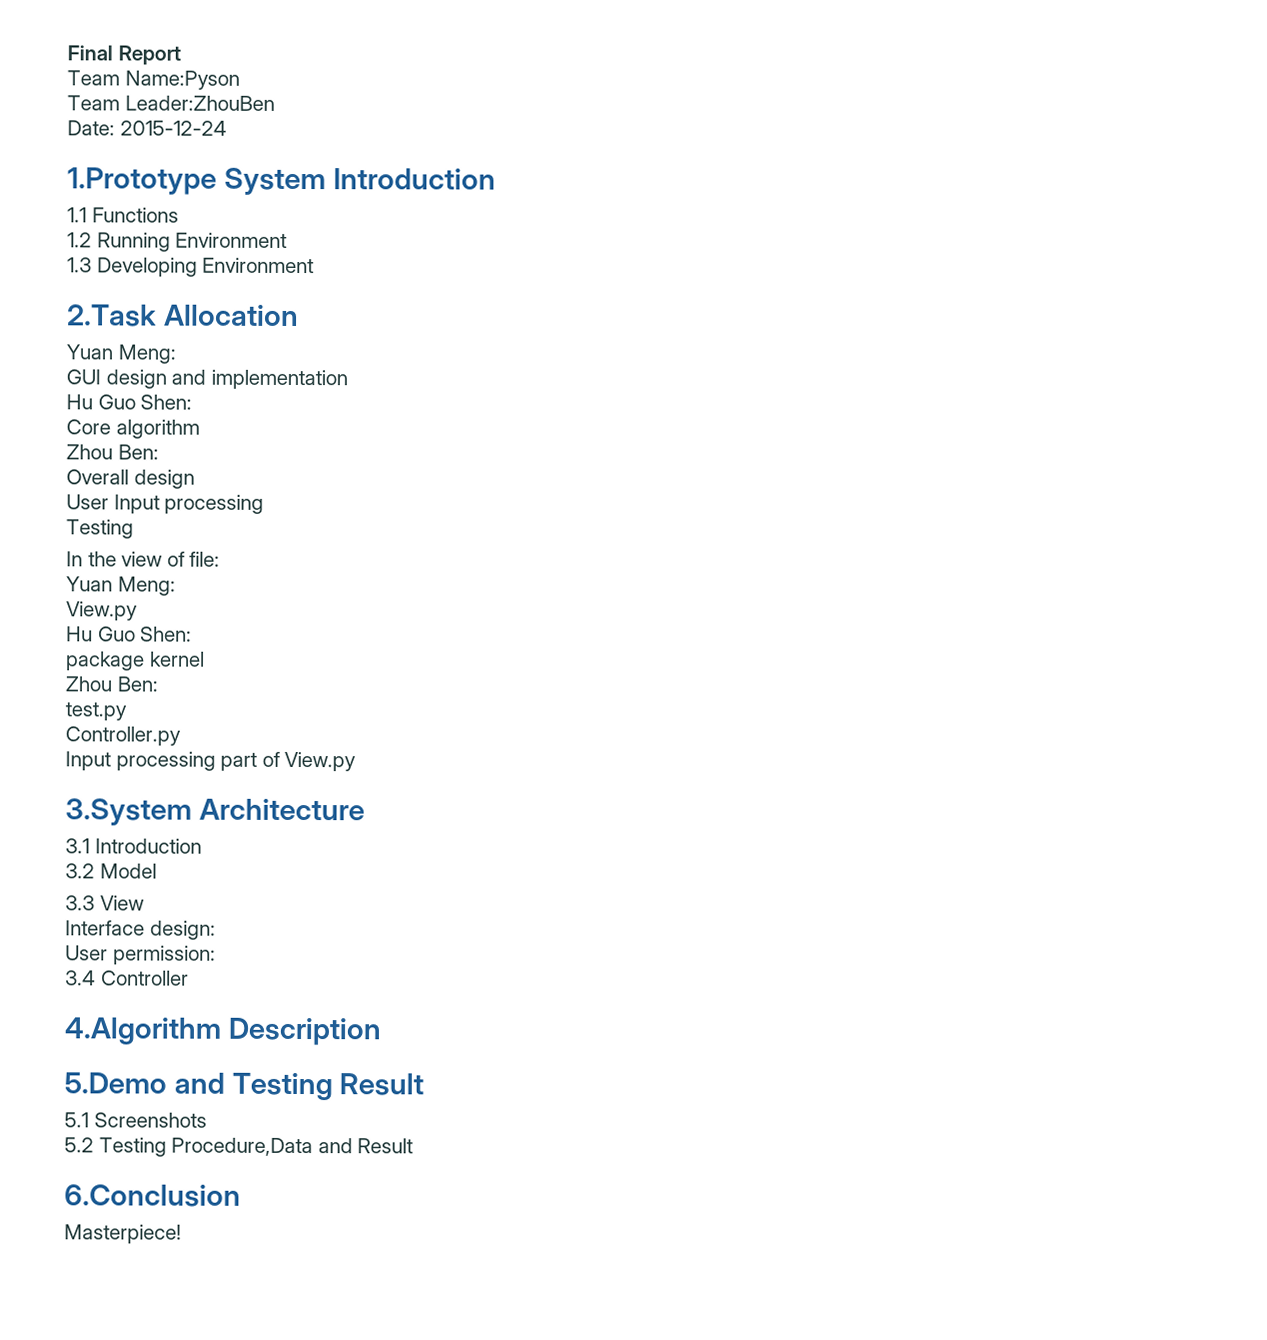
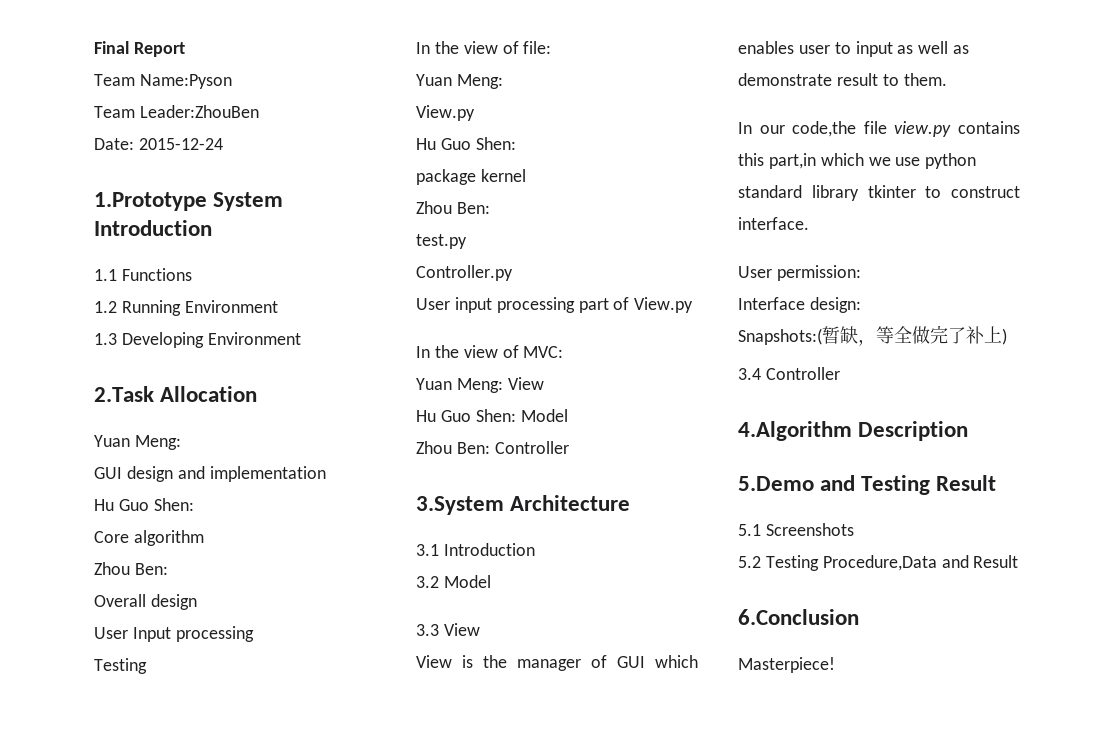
[65,751,111,771] Input -> [416,297,492,313] User input
(357, 761) none -> [416,345,564,358] [416,377,544,393] [416,409,568,422] [416,441,569,454] // In the view of MVC: // Yuan Meng: View // Hu Guo Shen: Model // Zhou Ben: Controller
[65,920,216,940] [65,945,216,965] Interface design: // User permission: -> [416,655,698,671] [738,41,970,57] [738,73,947,86] [738,121,1020,137] [738,153,977,169] [738,185,1020,201] [738,217,809,230] [738,265,861,281] [738,297,861,313] [738,325,1007,346] View is the manager of GUI which enables user to input as well as demonstrate result to them. // In our code,the file view.py contains this part,in which we use python standard library tkinter to construct interface. // User permission: // Interface design: // Snapshots:(暂缺，等全做完了补上)

